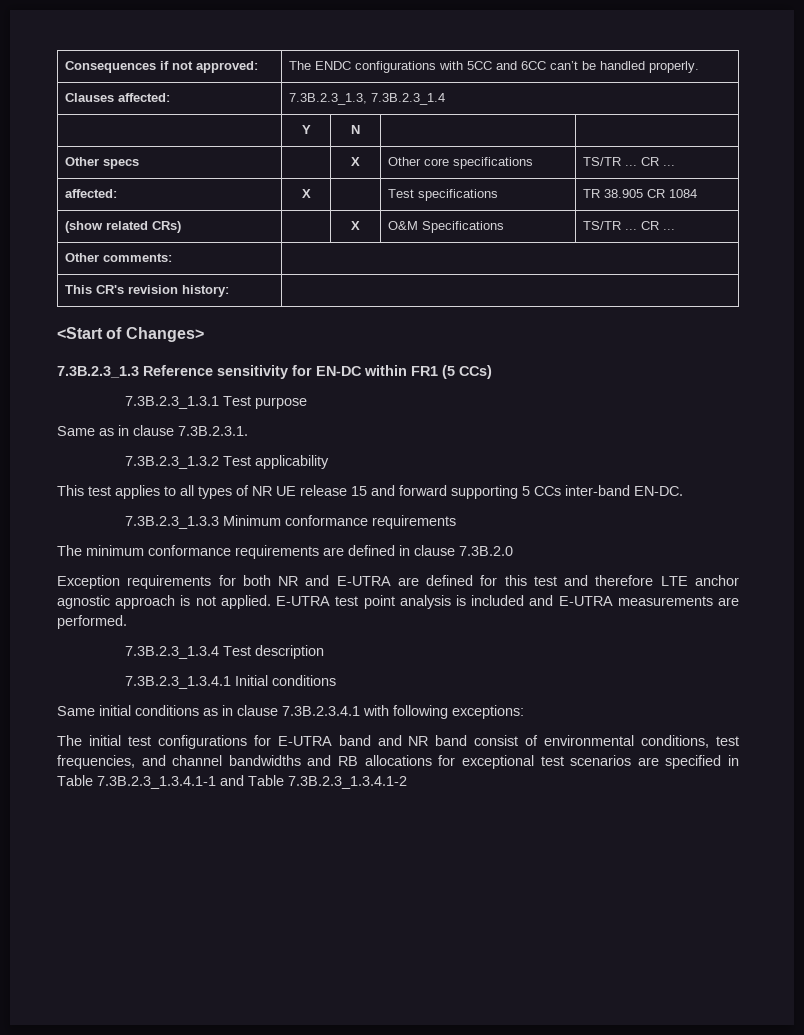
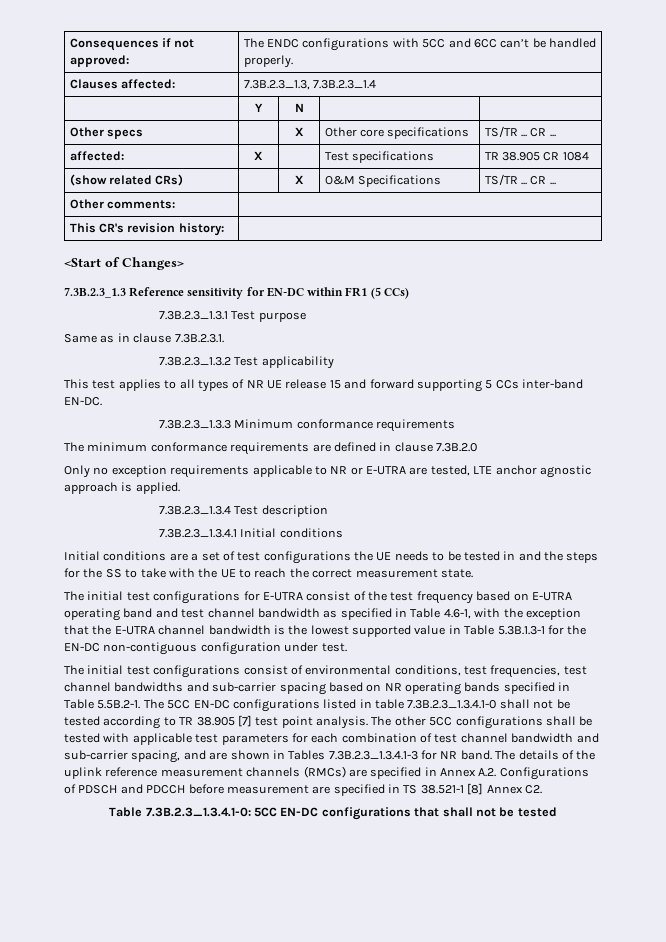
[57,575,654,589] Exception requirements for both NR and E-UTRA are defined for this test and therefore -> [64,465,470,478] Only no exception requirements applicable to NR or E-UTRA are tested,
[195,596,216,606] not -> (133, 487) none
[276,595,739,609] [57,615,127,629] E-UTRA test point analysis is included and E-UTRA measurements are performed. -> (180, 488) none
[57,705,524,719] Same initial conditions as in clause 7.3B.2.3.4.1 with following exceptions: -> [64,551,599,564] [64,568,473,578] Initial conditions are a set of test configurations the UE needs to be tested in and the steps for the SS to take with the UE to reach the correct measurement state.
[338,735,468,746] band and NR band -> [306,591,572,604] [64,608,581,621] [64,625,587,637] [64,642,347,655] [64,665,241,678] consist of the test frequency based on E-UTRA operating band and test channel bandwidth as specified in Table 4.6-1, with the exception that the E-UTRA channel bandwidth is the lowest supported value in Table 5.3B.1.3-1 for the EN-DC non-contiguous configuration under test. // The initial test configurations
[141,755,166,766] and -> [563,666,587,675] test
[338,755,740,769] [57,775,407,789] RB allocations for exceptional test scenarios are specified in Table 7.3B.2.3_1.3.4.1-1 and Table 7.3B.2.3_1.3.4.1-2 -> [212,682,571,695] [64,699,570,712] [64,715,593,729] [64,733,599,745] [64,750,596,763] [64,766,589,780] [64,783,542,796] [109,807,557,820] sub-carrier spacing based on NR operating bands specified in Table 5.5B.2-1. The 5CC EN-DC configurations listed in table 7.3B.2.3_1.3.4.1-0 shall not be tested according to TR 38.905 [7] test point analysis. The other 5CC configurations shall be tested with applicable test parameters for each combination of test channel bandwidth and sub-carrier spacing, and are shown in Tables 7.3B.2.3_1.3.4.1-3 for NR band. The details of the uplink reference measurement channels (RMCs) are specified in Annex A.2. Configurations of PDSCH and PDCCH before measurement are specified in TS 38.521-1 [8] Annex C2. // Table 7.3B.2.3_1.3.4.1-0: 5CC EN-DC configurations that shall not be tested

